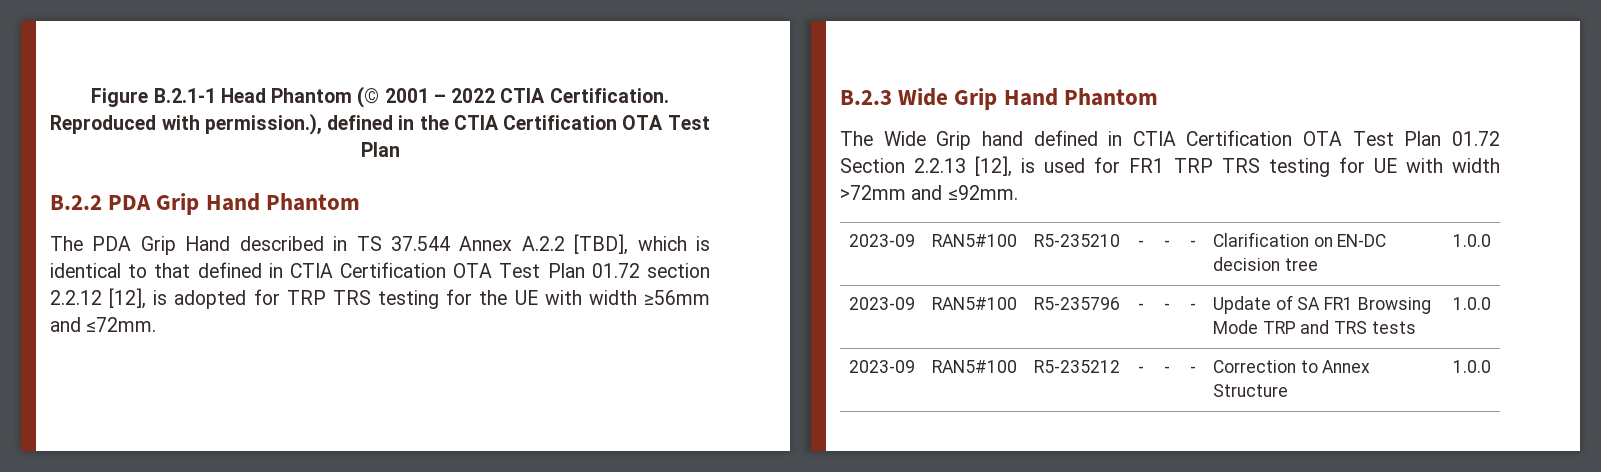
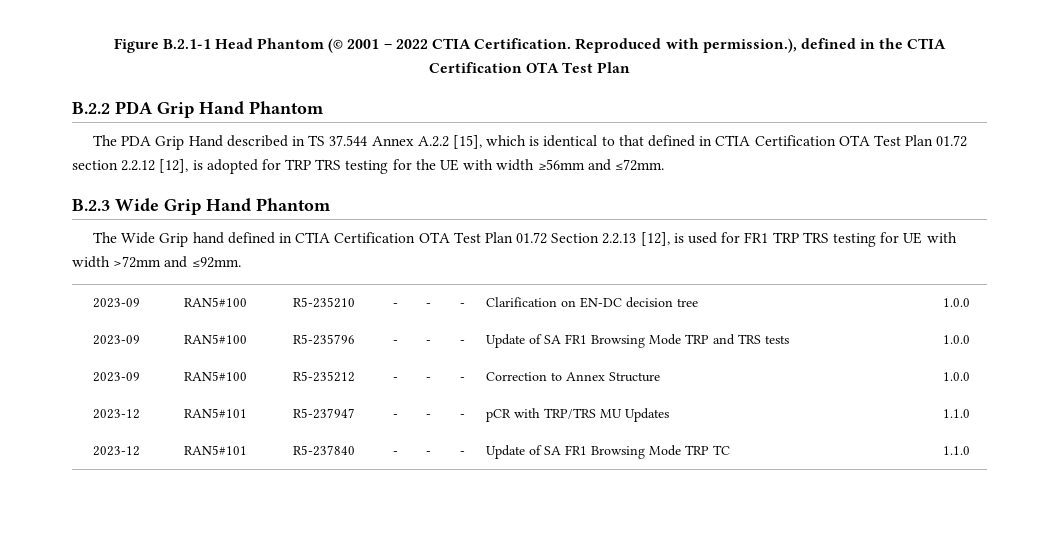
[574,234,629,255] [TBD], -> [452,135,482,149] [15],
(1491, 366) none -> [93,409,140,419] [183,408,247,418] [293,408,355,419] [392,414,398,418] [426,414,431,418] [459,414,465,418] [486,408,670,422] [942,409,970,418] [93,446,140,456] [183,445,247,455] [293,445,355,456] [392,451,398,455] [426,451,431,455] [459,451,465,455] [486,445,731,459] [942,446,970,455] // 2023-12 | RAN5#101 | R5-237947 | - | - | - | pCR with TRP/TRS MU Updates | 1.1.0 // 2023-12 | RAN5#101 | R5-237840 | - | - | - | Update of SA FR1 Browsing Mode TRP TC | 1.1.0

